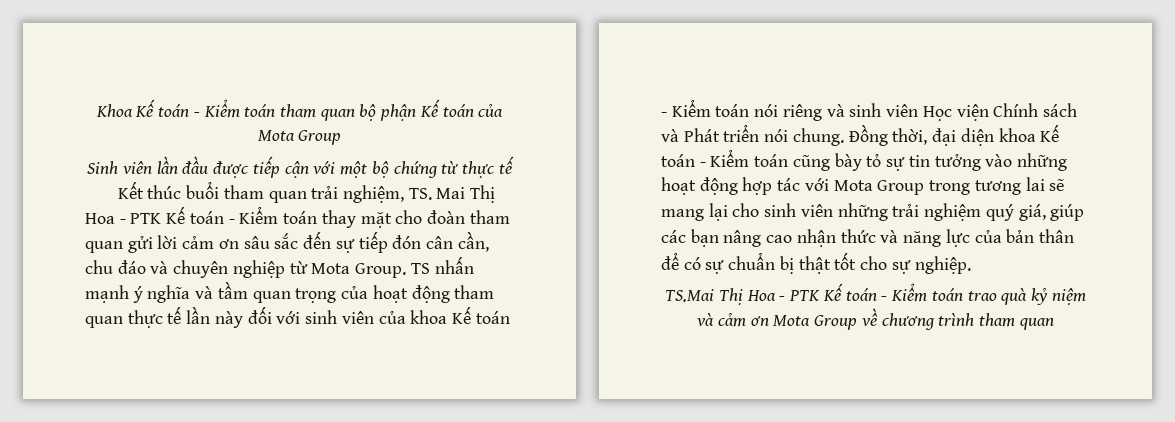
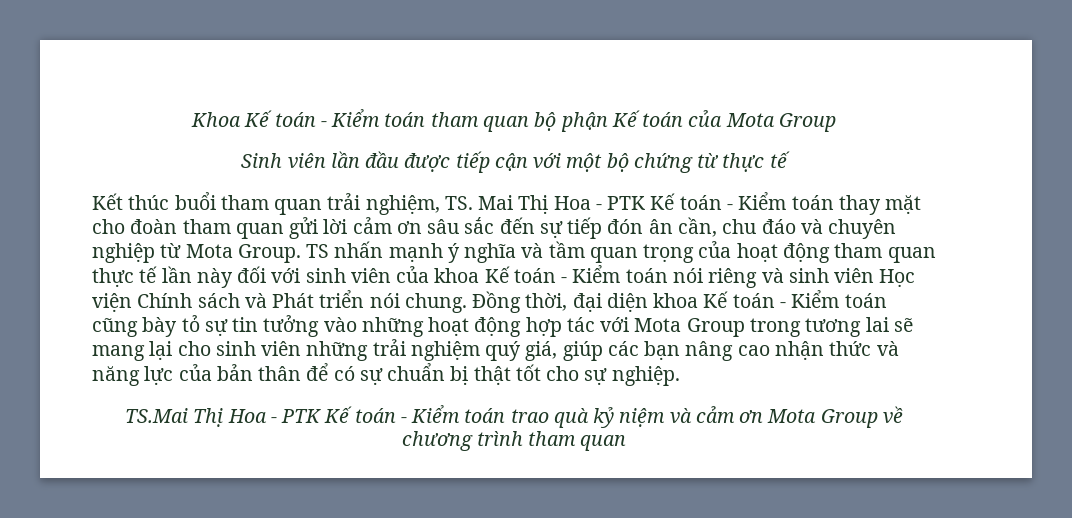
[425,236,453,249] cân -> [648,219,673,234] ân

